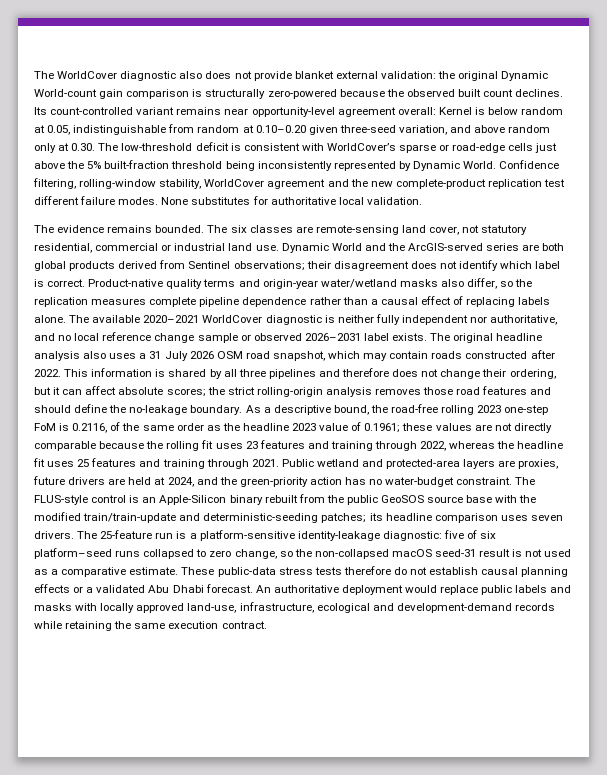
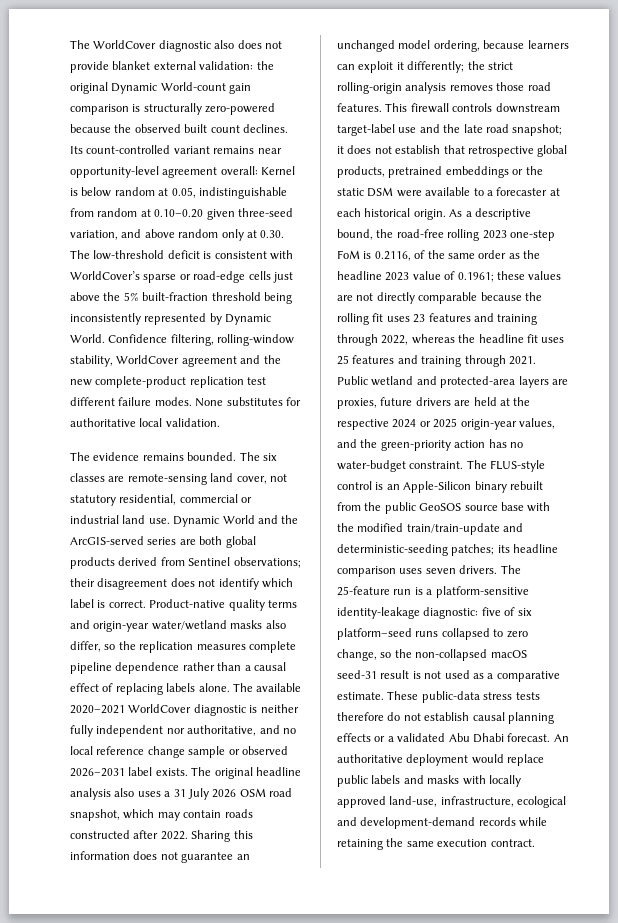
[64,368,556,379] [34,386,206,397] This information is shared by all three pipelines and therefore does not change their ordering, but it can affect absolute scores; -> [191,830,253,842] [70,851,250,863] [337,40,569,52] [337,61,465,73] Sharing this information does not guarantee an unchanged model ordering, because learners can exploit it differently;
[482,386,552,395] [34,404,243,415] features and should define the no-leakage boundary. -> [337,103,560,113] [337,124,563,136] [337,145,568,157] [337,166,543,178] [337,187,560,197] [337,208,446,220] features. This firewall controls downstream target-label use and the late road snapshot; it does not establish that retrospective global products, pretrained embeddings or the static DSM were available to a forecaster at each historical origin.
[167,477,194,487] 2024, -> [513,397,531,406] [337,418,555,430] the respective 2024 or 2025 origin-year values,

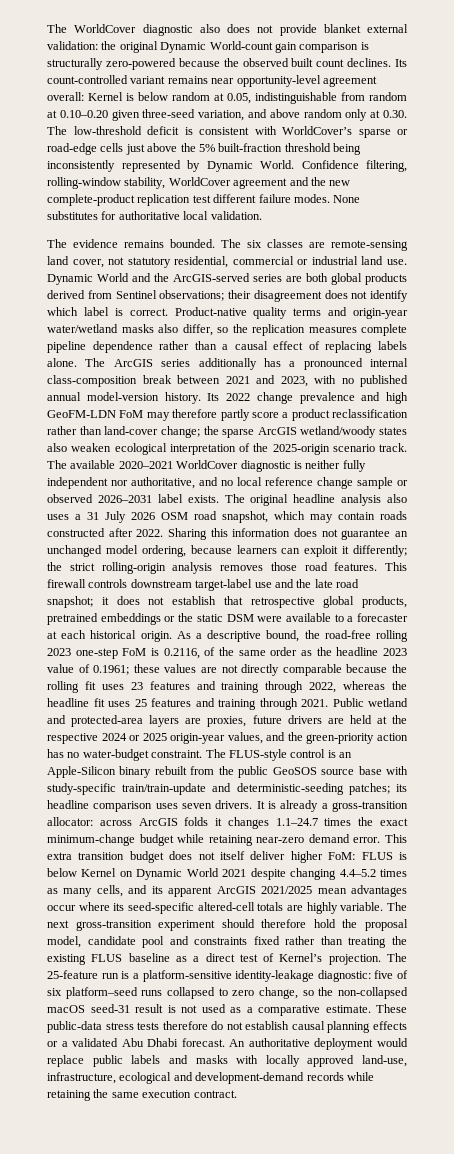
(253, 687) none -> [113,358,408,370] [47,375,408,387] [47,392,408,404] [47,409,408,421] [47,426,407,438] [47,443,407,455] [47,460,67,469] ArcGIS series additionally has a pronounced internal class-composition break between 2021 and 2023, with no published annual model-version history. Its 2022 change prevalence and high GeoFM-LDN FoM may therefore partly score a product reclassification rather than land-cover change; the sparse ArcGIS wetland/woody states also weaken ecological interpretation of the 2025-origin scenario track. The
[337,523,404,532] the modified -> [47,783,116,795] study-specific
(498, 569) none -> [256,800,408,812] [47,817,408,829] [47,834,407,846] [47,851,407,863] [47,868,408,880] [47,885,408,897] [47,902,407,914] [47,919,408,931] [47,936,407,948] [47,953,381,965] It is already a gross-transition allocator: across ArcGIS folds it changes 1.1–24.7 times the exact minimum-change budget while retaining near-zero demand error. This extra transition budget does not itself deliver higher FoM: FLUS is below Kernel on Dynamic World 2021 despite changing 4.4–5.2 times as many cells, and its apparent ArcGIS 2021/2025 mean advantages occur where its seed-specific altered-cell totals are highly variable. The next gross-transition experiment should therefore hold the proposal model, candidate pool and constraints fixed rather than treating the existing FLUS baseline as a direct test of Kernel’s projection.

